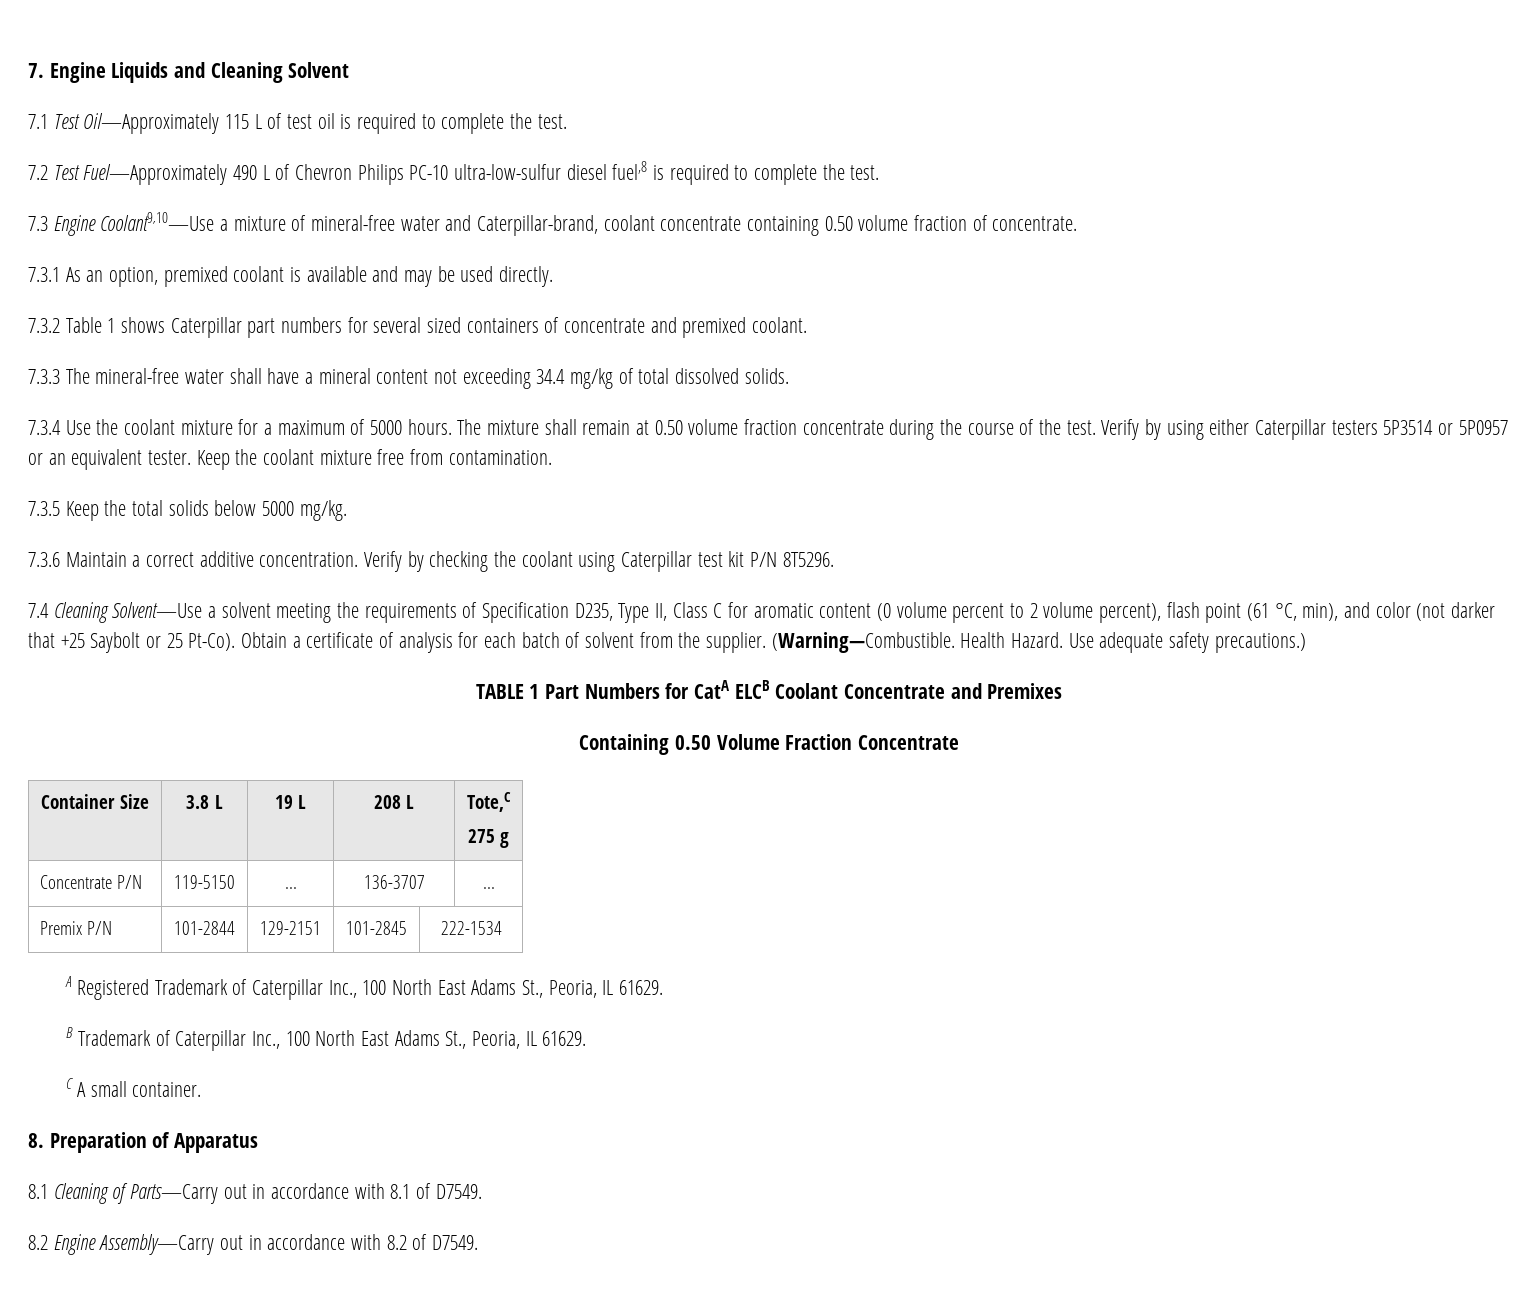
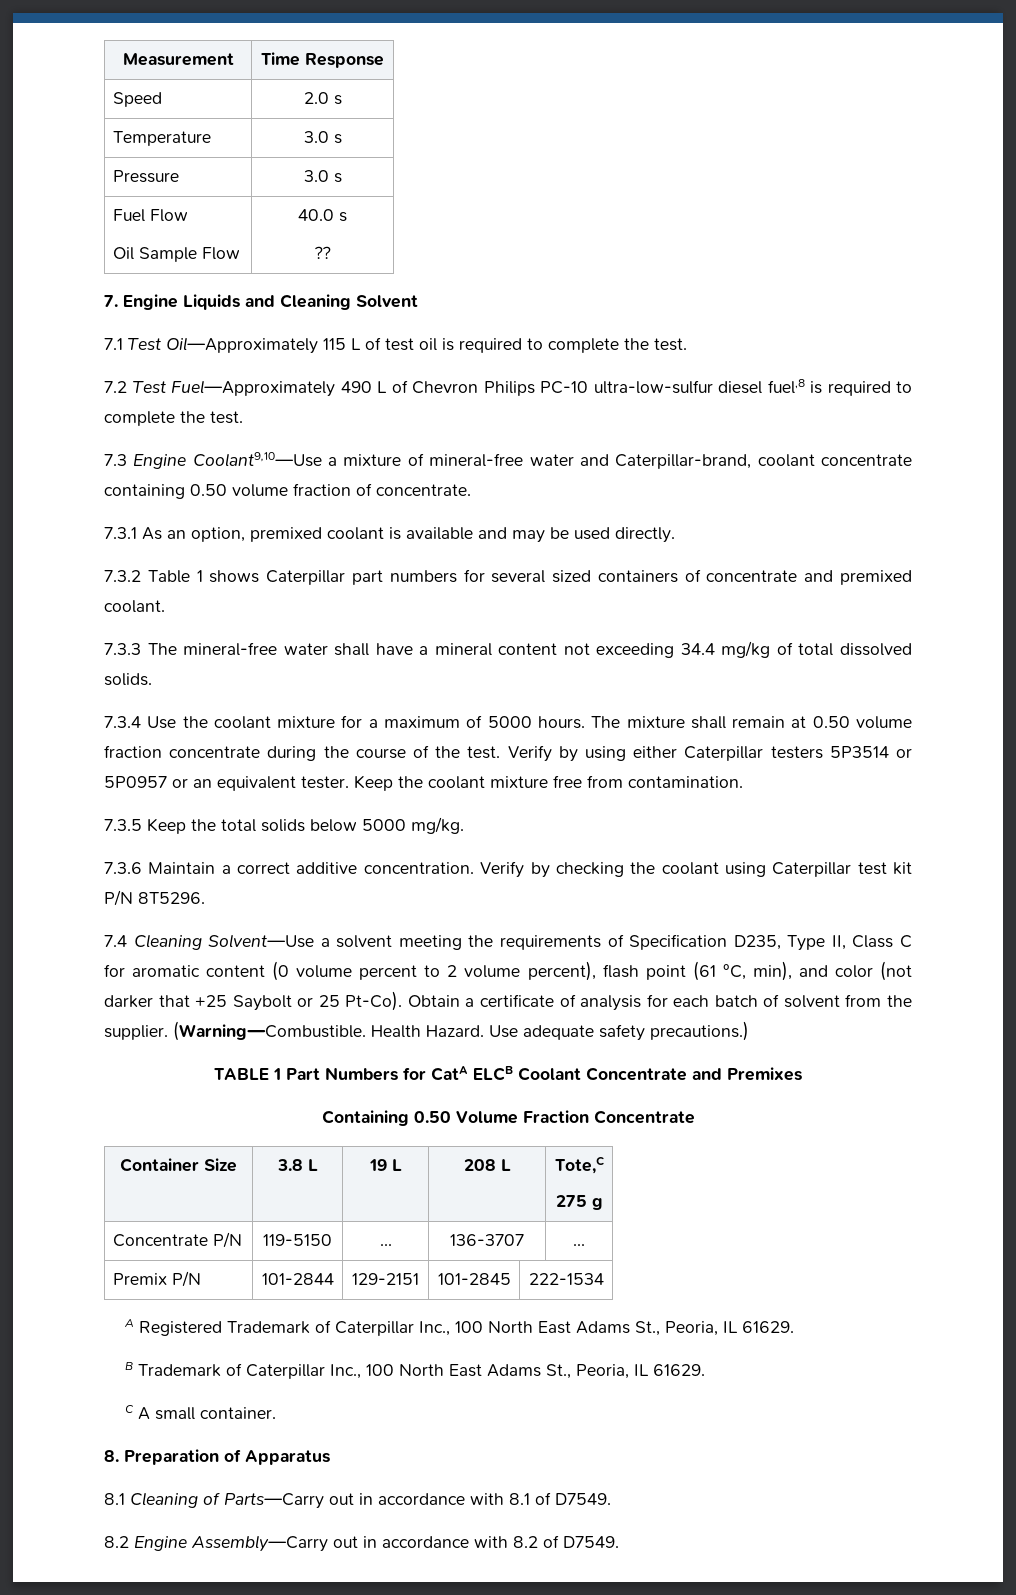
(28, 70) none -> [122,53,234,66] [261,52,384,68] [112,92,162,107] [303,92,342,105] [112,131,211,146] [303,131,342,144] [112,170,179,183] [303,170,342,183] [112,209,188,222] [112,247,240,262] [298,209,347,222] [313,246,331,259] Measurement | Time Response // Speed | 2.0 s // Temperature | 3.0 s // Pressure | 3.0 s // Fuel Flow // Oil Sample Flow | 40.0 s // ?? //

